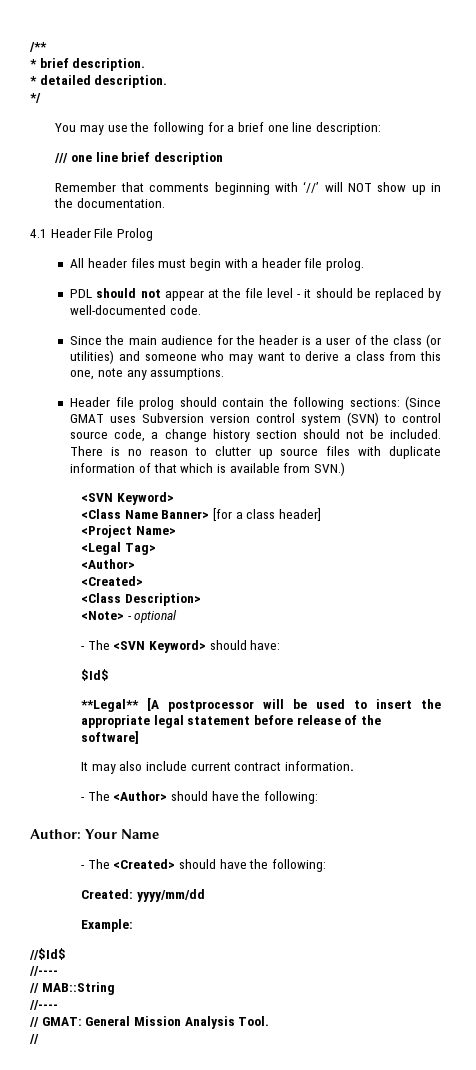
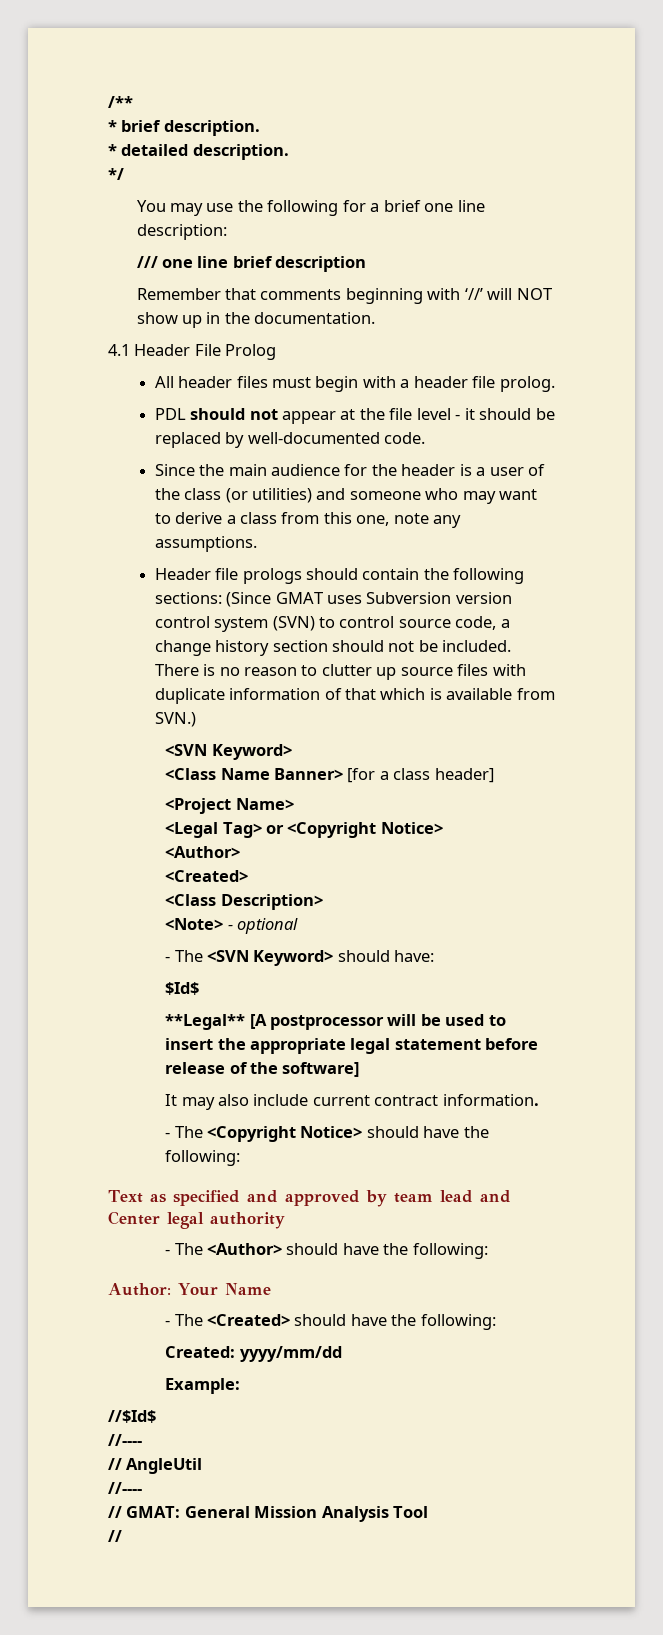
[139,397,175,410] prolog -> [242,568,302,584] prologs
(156, 549) none -> [265,822,443,838] or <Copyright Notice>
(354, 766) none -> [165,1126,489,1142] [165,1150,241,1166] [108,1190,511,1207] [108,1211,285,1229] // - The <Copyright Notice> should have the following: // Text as specified and approved by team lead and Center legal authority
[41,982,115,995] MAB::String -> [126,1458,203,1474] AngleUtil
[238,1016,270,1026] Tool. -> [393,1506,429,1518] Tool

